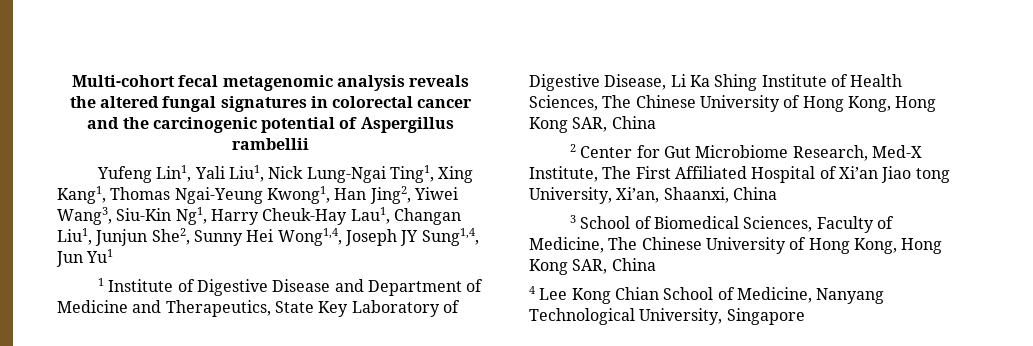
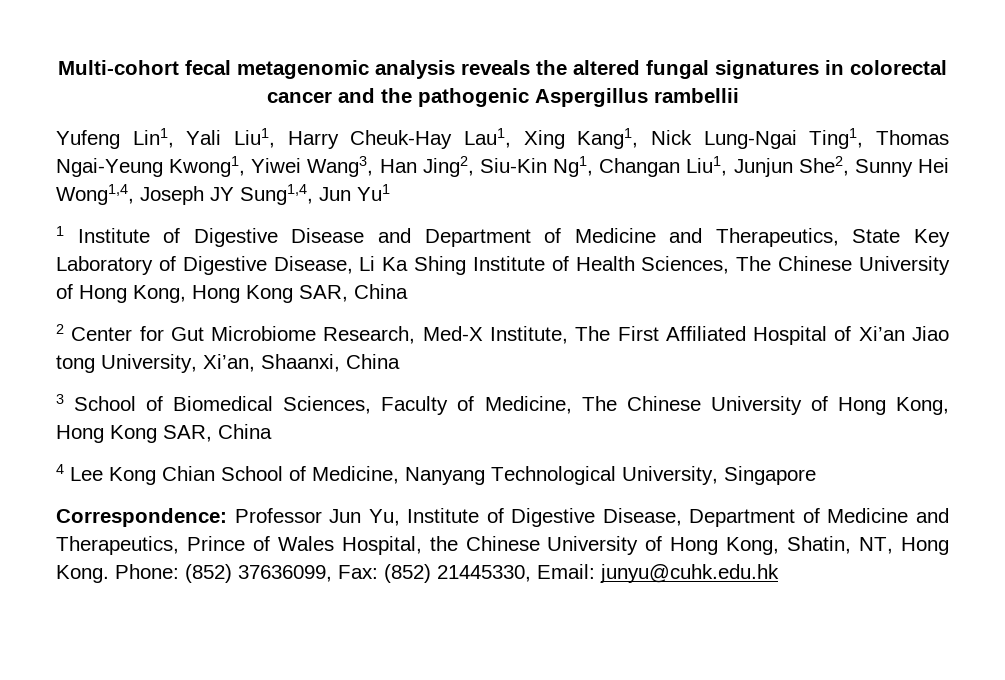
[152,117,358,133] carcinogenic potential of -> [417,88,529,107] pathogenic
(264, 173) none -> [287,128,639,149] Harry Cheuk-Hay Lau1, Xing Kang1,
[438,166,474,183] [57,186,106,204] Xing Kang1, -> (864, 138) none
[334,186,458,204] [57,207,390,225] Han Jing2, Yiwei Wang3, Siu-Kin Ng1, Harry Cheuk-Hay Lau1, -> [251,156,594,177] Yiwei Wang3, Han Jing2, Siu-Kin Ng1,
(805, 316) none -> [56,508,949,527] [56,536,949,555] [56,564,779,583] // Correspondence: Professor Jun Yu, Institute of Digestive Disease, Department of Medicine and Therapeutics, Prince of Wales Hospital, the Chinese University of Hong Kong, Shatin, NT, Hong Kong. Phone: (852) 37636099, Fax: (852) 21445330, Email: junyu@cuhk.edu.hk

